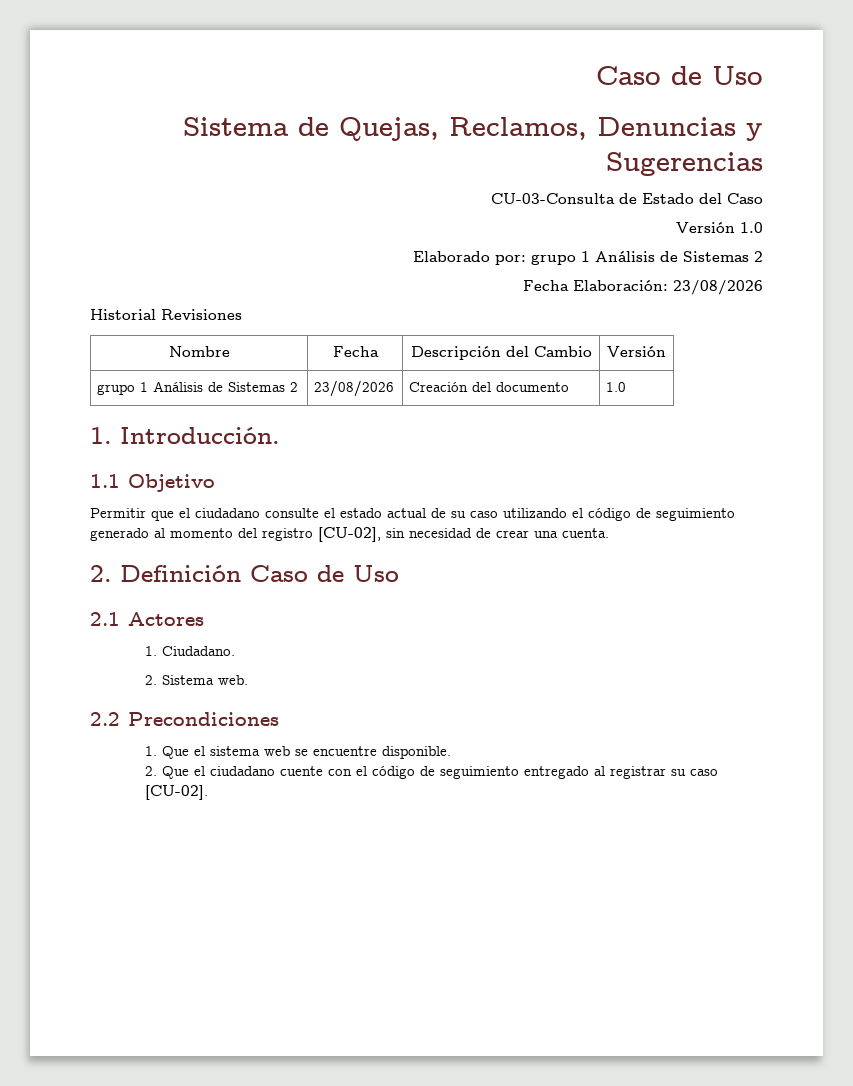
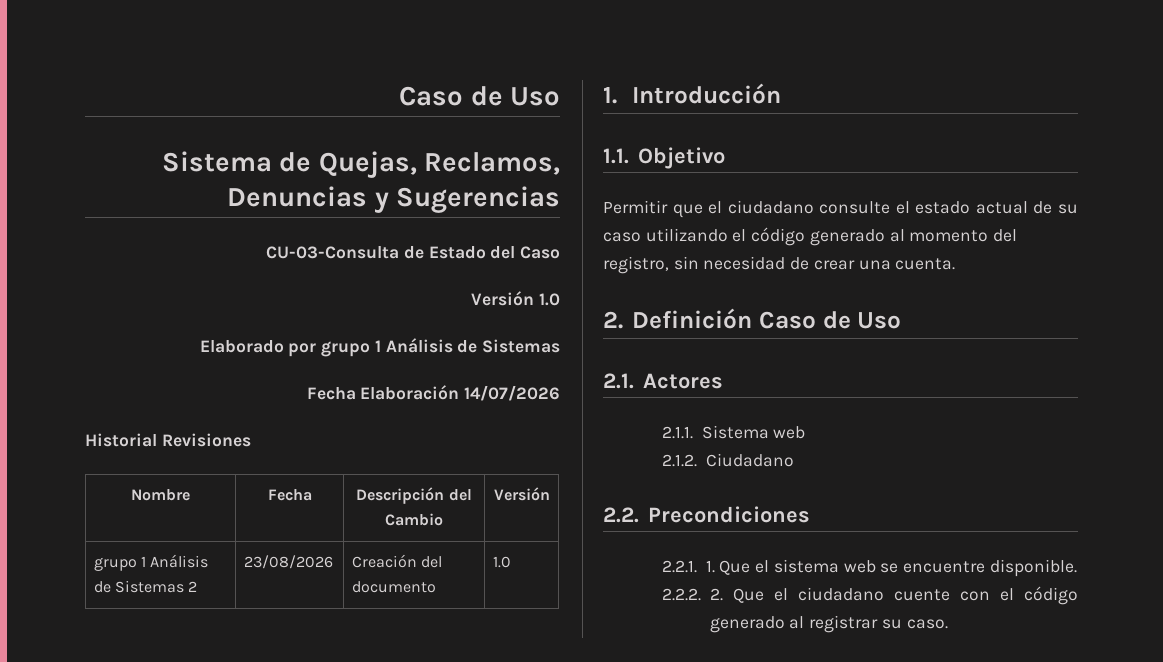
[495,251,763,265] [523,280,763,295] por: grupo 1 Análisis de Sistemas 2 // Fecha Elaboración: 23/08/2026 -> [288,338,560,357] [306,385,560,401] por grupo 1 Análisis de Sistemas // Fecha Elaboración 14/07/2026
[119,427,280,444] [90,474,120,488] Introducción. // 1.1 -> [632,83,782,104] [603,148,629,164] Introducción // 1.1.
[636,508,735,521] de seguimiento -> (806, 236) none
[262,527,381,542] registro [CU-02], -> [603,256,669,274] registro,
[90,612,120,626] 2.1 -> [603,373,634,389] 2.1.
[144,646,235,656] [144,675,248,685] [90,712,120,726] 1. Ciudadano. // 2. Sistema web. // 2.2 -> [661,425,806,439] [661,453,794,467] [603,507,639,523] 2.1.1. Sistema web // 2.1.2. Ciudadano // 2.2.
(279, 719) none -> [661,560,697,573] 2.2.1.
(451, 752) none -> [661,588,701,601] 2.2.2.
[419,766,589,779] de seguimiento entregado -> [709,616,785,633] generado
[689,769,718,776] [144,785,208,800] caso [CU-02]. -> [906,619,948,629] caso.

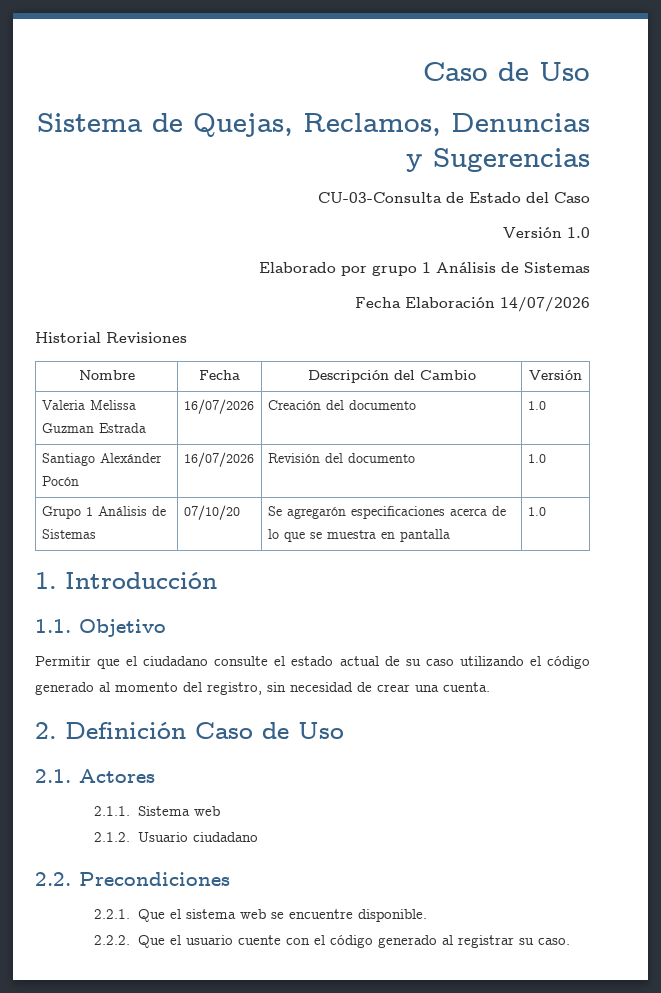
[93,554,209,571] [93,580,198,593] [243,555,333,569] [351,554,442,568] [351,581,436,593] grupo 1 Análisis de Sistemas 2 | 23/08/2026 | Creación del documento -> [41,400,136,410] [41,423,146,433] [183,399,254,414] [267,400,416,410] [527,401,546,410] [41,453,162,466] [41,476,79,486] [183,452,254,467] [267,453,415,463] [527,454,546,463] [41,506,166,519] [41,529,96,539] [183,505,240,520] [267,506,506,519] [267,529,450,542] Valeria Melissa Guzman Estrada | 16/07/2026 | Creación del documento | 1.0 // Santiago Alexánder Pocón | 16/07/2026 | Revisión del documento | 1.0 // Grupo 1 Análisis de Sistemas | 07/10/20 | Se agregarón especificaciones acerca de lo que se muestra en pantalla
[705,453,794,467] Ciudadano -> [137,832,258,842] Usuario ciudadano
[705,560,715,573] 1. -> (131, 914) none
[709,587,884,603] 2. Que el ciudadano -> [137,935,233,948] Que el usuario

